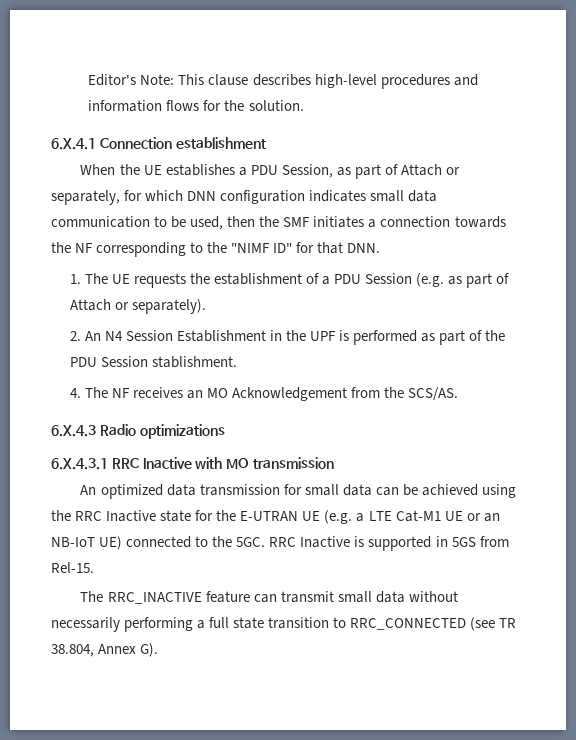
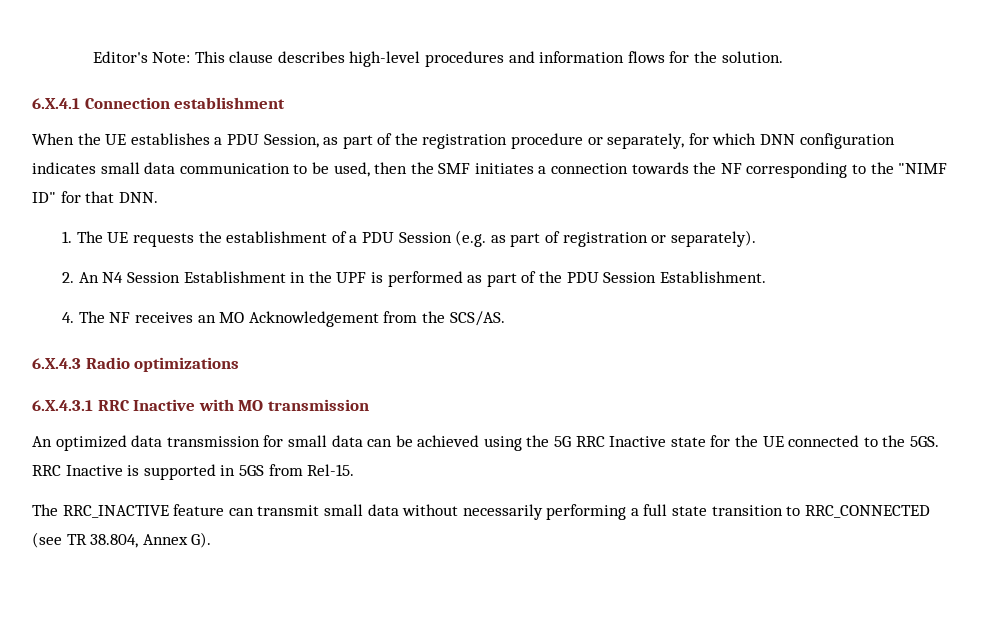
[400,164,442,176] Attach -> [394,133,584,149] the registration procedure
[69,299,111,311] Attach -> [562,232,648,247] registration
[151,356,237,368] stablishment. -> [659,271,766,283] Establishment.
(71, 515) none -> [554,436,572,447] 5G
[240,510,500,524] [51,536,123,550] E-UTRAN UE (e.g. a LTE Cat-M1 UE or an NB-IoT UE) -> [762,436,784,447] UE
[236,537,266,547] 5GC. -> [909,436,939,447] 5GS.

